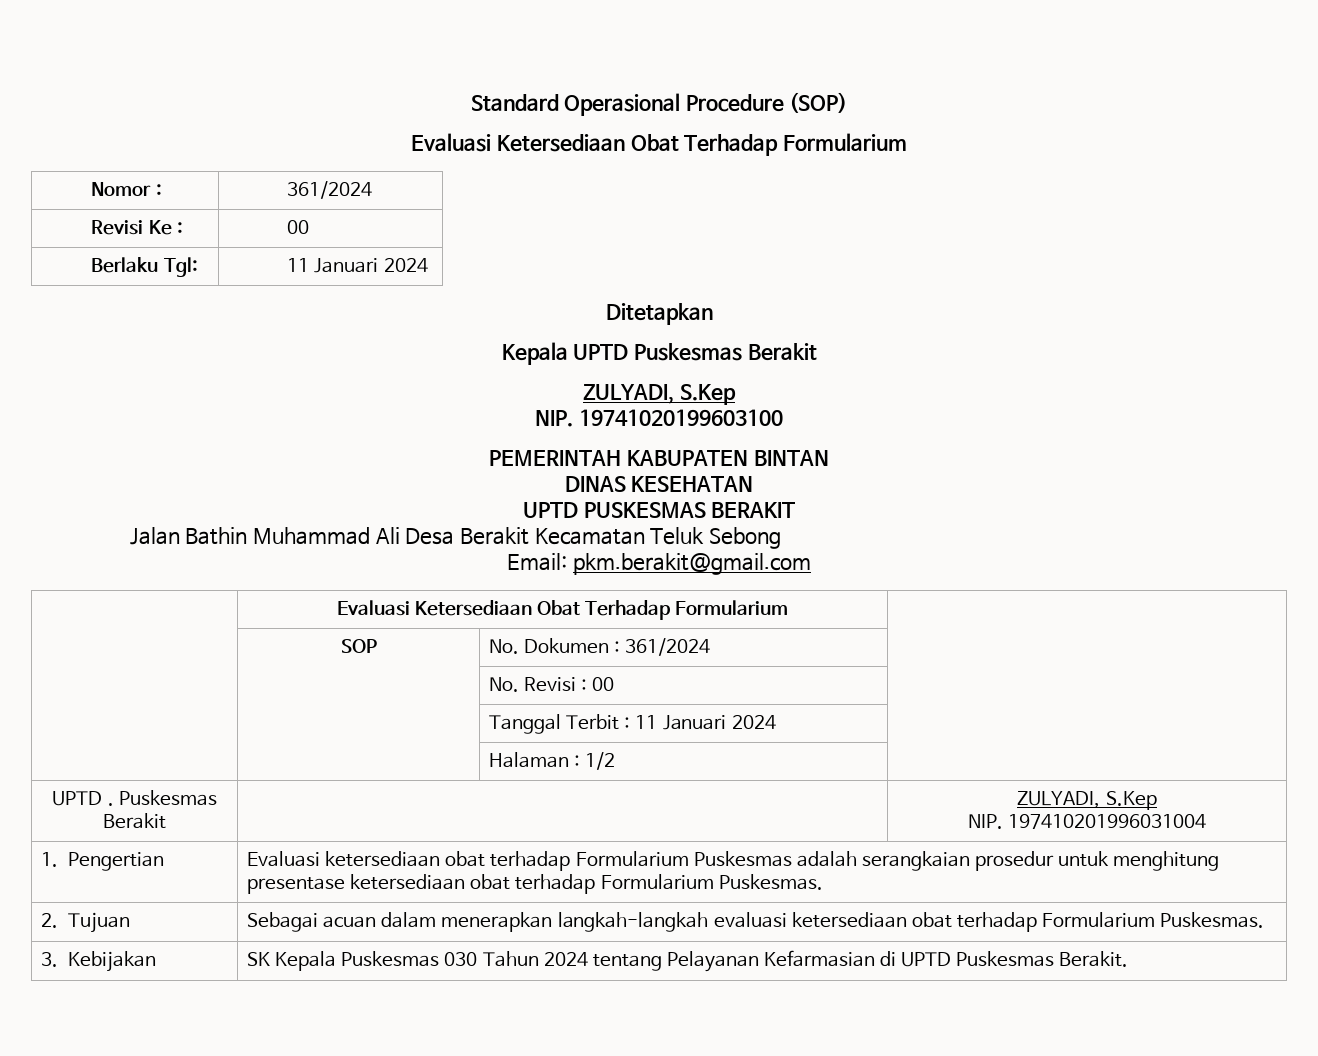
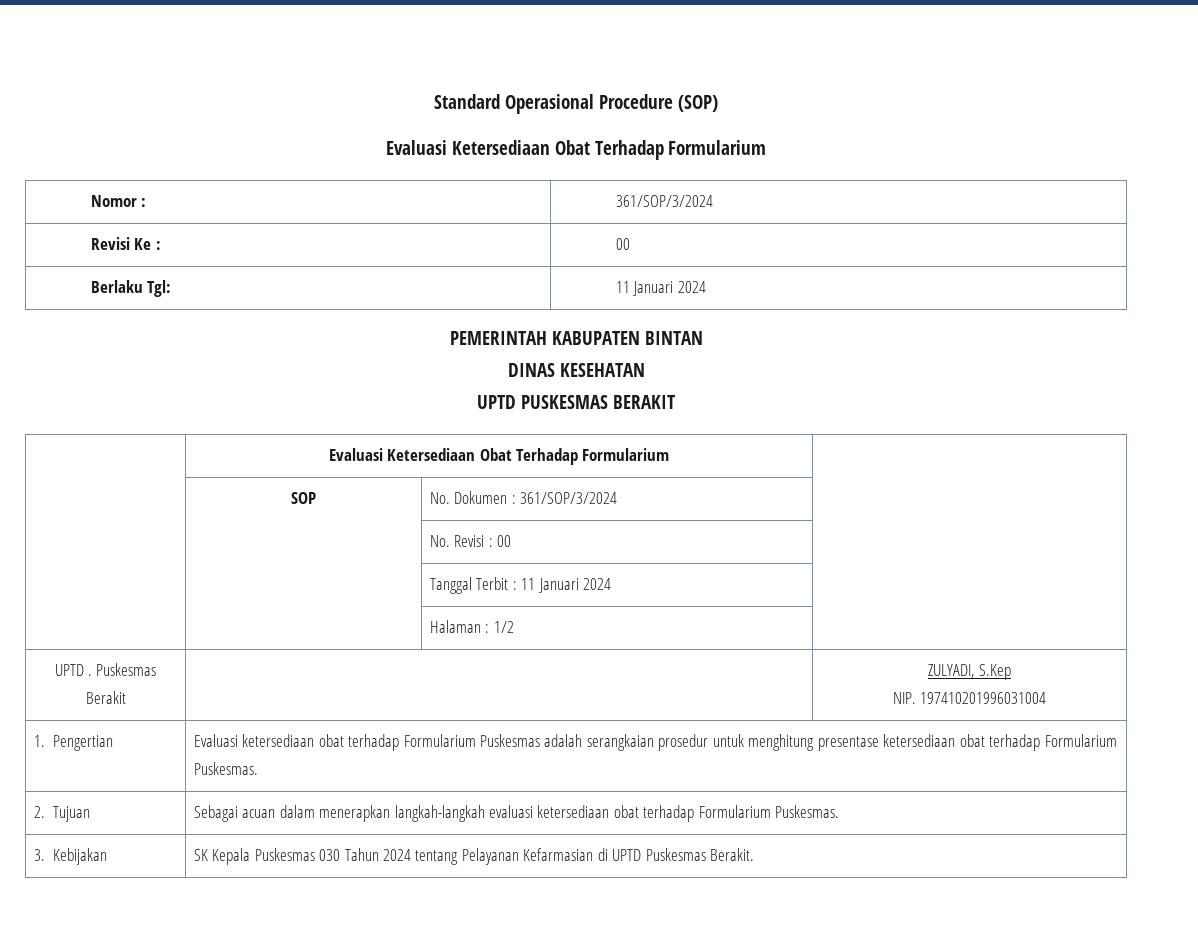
[287,181,373,199] 361/2024 -> [616,195,714,207] 361/SOP/3/2024
[605,303,713,325] [501,342,817,365] [583,384,736,405] [535,409,783,427] // Ditetapkan // Kepala UPTD Puskesmas Berakit // ZULYADI, S.Kep // NIP. 19741020199603100 -> (706, 287) none
[129,527,782,549] [507,553,811,575] // Jalan Bathin Muhammad Ali Desa Berakit Kecamatan Teluk Sebong // Email: pkm.berakit@gmail.com -> (675, 402) none
[625,638,711,656] 361/2024 -> [520,492,618,504] 361/SOP/3/2024

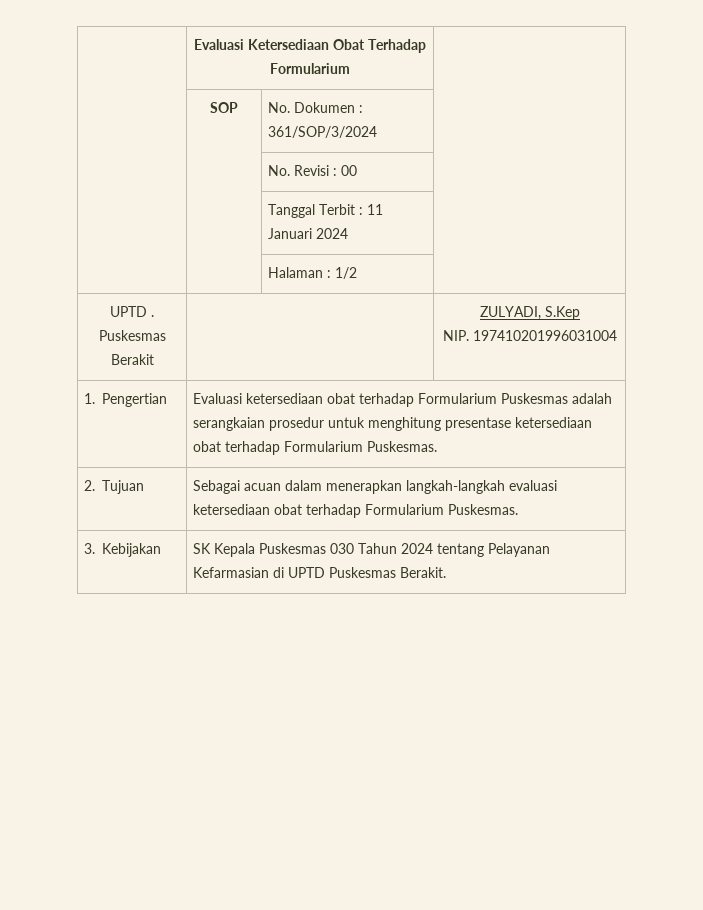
[434,94,718,114] [385,140,767,160] [91,195,147,207] [616,195,714,207] [91,237,161,250] [616,238,631,250] [91,280,172,297] [616,281,706,296] [449,331,703,345] [507,363,645,377] [477,395,675,409] Standard Operasional Procedure (SOP) // Evaluasi Ketersediaan Obat Terhadap Formularium // Nomor : | 361/SOP/3/2024 // Revisi Ke : | 00 // Berlaku Tgl: | 11 Januari 2024 // PEMERINTAH KABUPATEN BINTAN // DINAS KESEHATAN // UPTD PUSKESMAS BERAKIT // -> (194, 44) none

